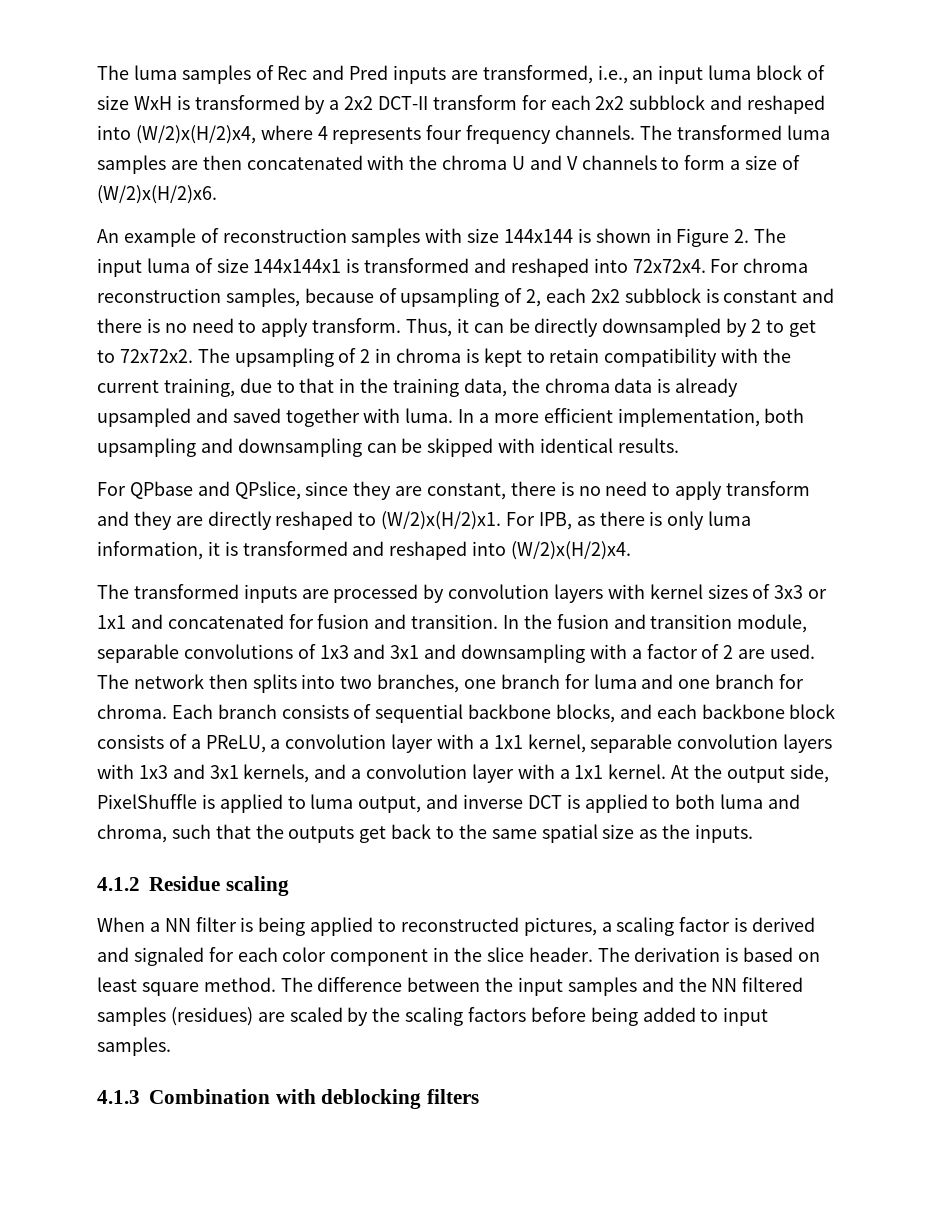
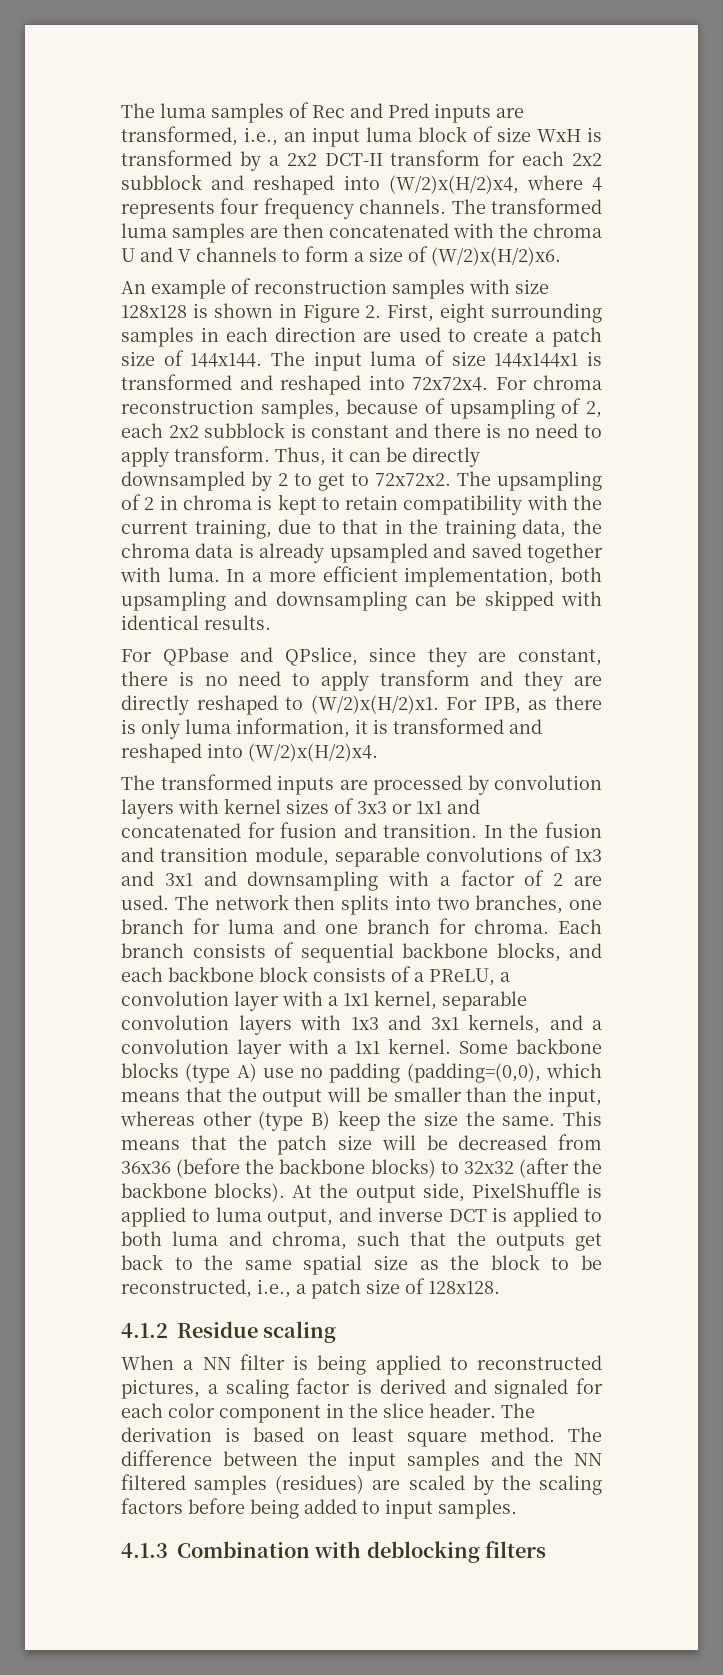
[504,229,574,243] 144x144 -> [121,305,187,318] 128x128
(750, 236) none -> [387,303,602,323] [121,327,602,347] [121,350,263,367] First, eight surrounding samples in each direction are used to create a patch size of 144x144.
(667, 771) none -> [459,1038,602,1054] [121,1062,602,1083] [121,1087,602,1107] [120,1110,602,1131] [121,1134,602,1155] [121,1158,602,1178] [121,1182,286,1202] Some backbone blocks (type A) use no padding (padding=(0,0), which means that the output will be smaller than the input, whereas other (type B) keep the size the same. This means that the patch size will be decreased from 36x36 (before the backbone blocks) to 32x32 (after the backbone blocks).
[695,824,754,843] inputs. -> [490,1254,603,1270] [121,1278,500,1299] block to be reconstructed, i.e., a patch size of 128x128.

